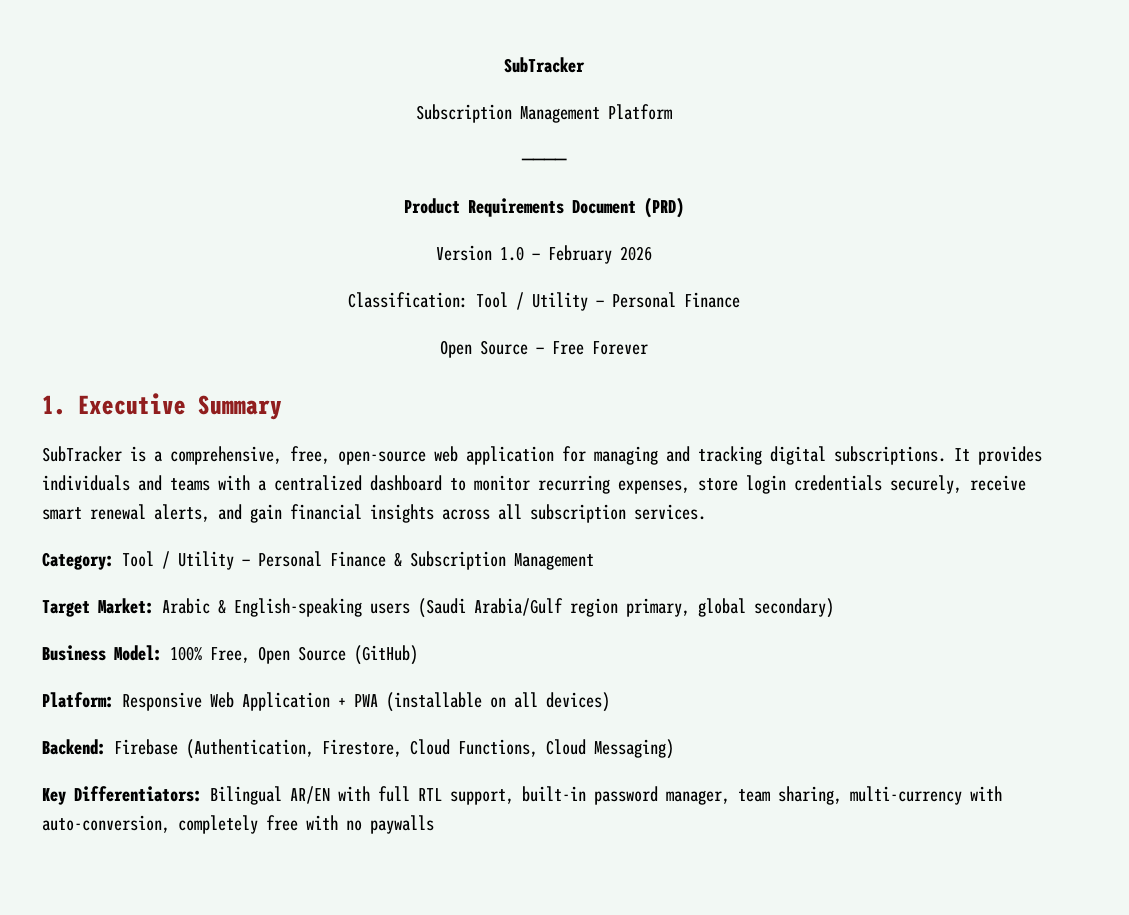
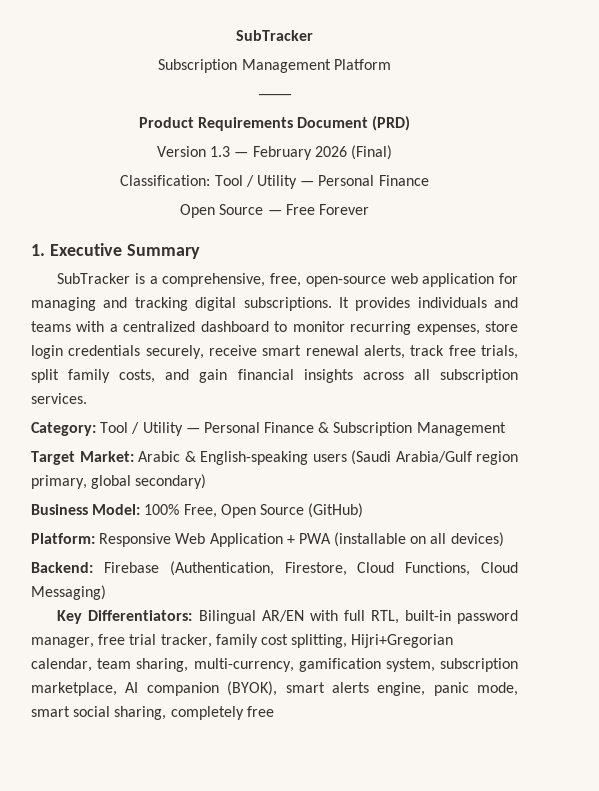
[499,246,524,261] 1.0 -> [210,146,231,157] 1.3
(652, 253) none -> [350,145,392,160] (Final)
(210, 513) none -> [410,345,518,359] [31,369,156,383] track free trials, split family costs,
[418,788,514,805] RTL support, -> [370,610,399,624] RTL,
[738,786,1002,805] [42,815,434,834] team sharing, multi-currency with auto-conversion, completely free with no paywalls -> [98,634,454,648] [31,658,518,672] [31,681,518,696] [31,706,274,720] free trial tracker, family cost splitting, Hijri+Gregorian calendar, team sharing, multi-currency, gamification system, subscription marketplace, AI companion (BYOK), smart alerts engine, panic mode, smart social sharing, completely free

